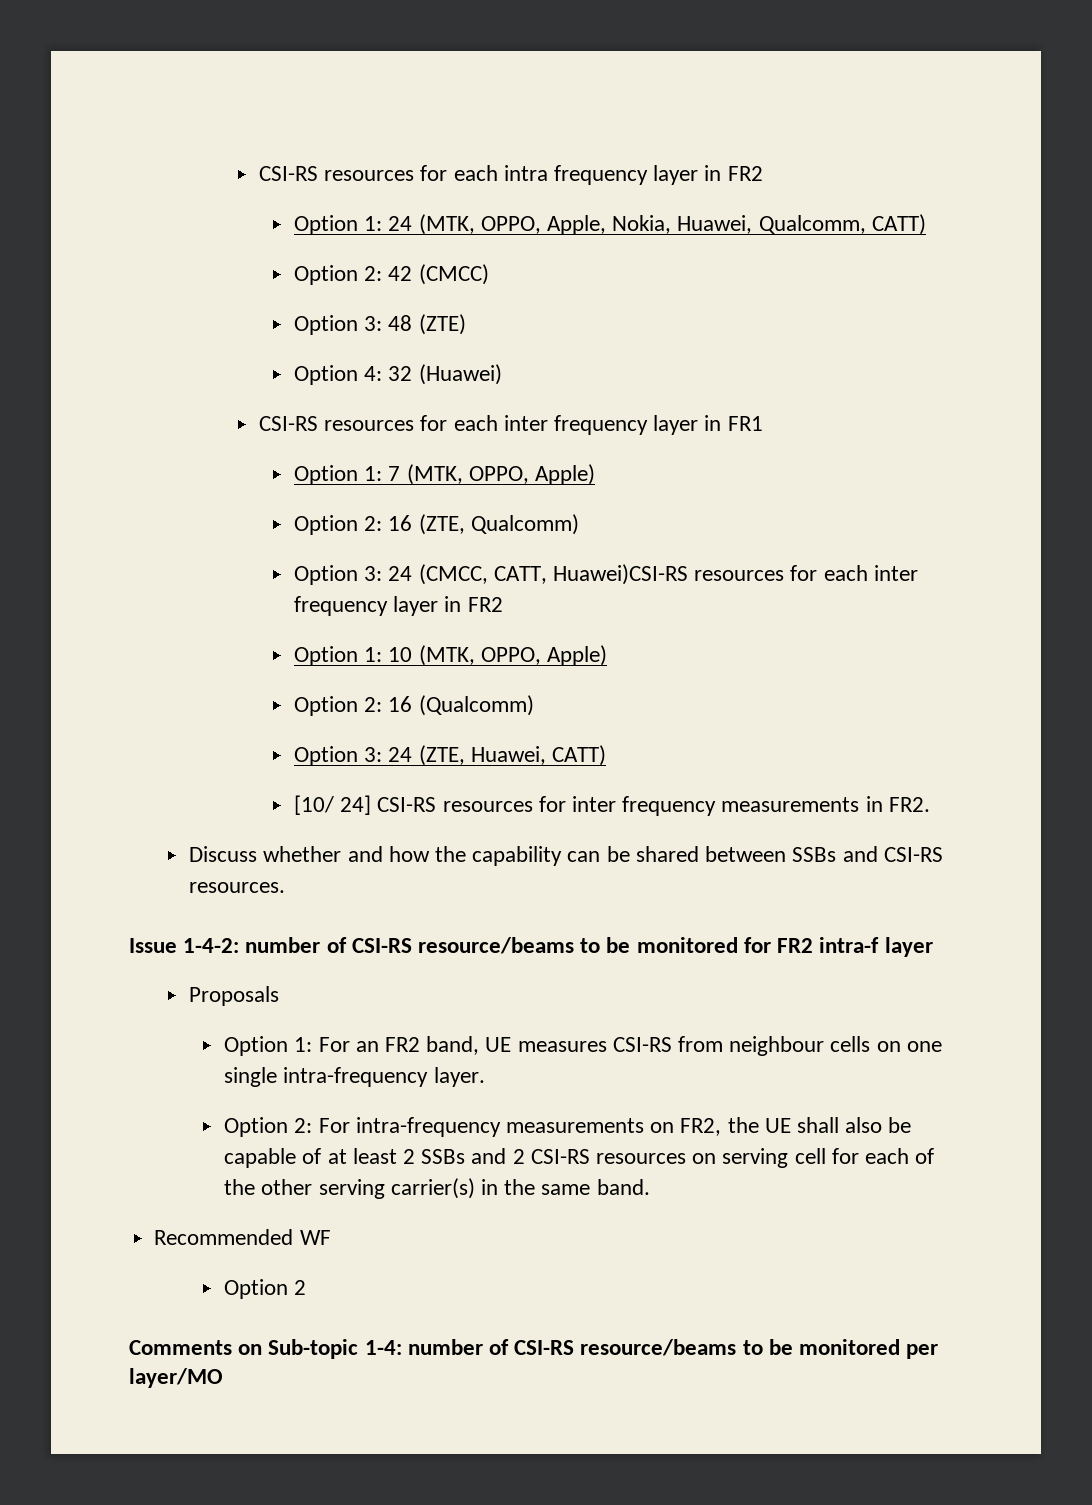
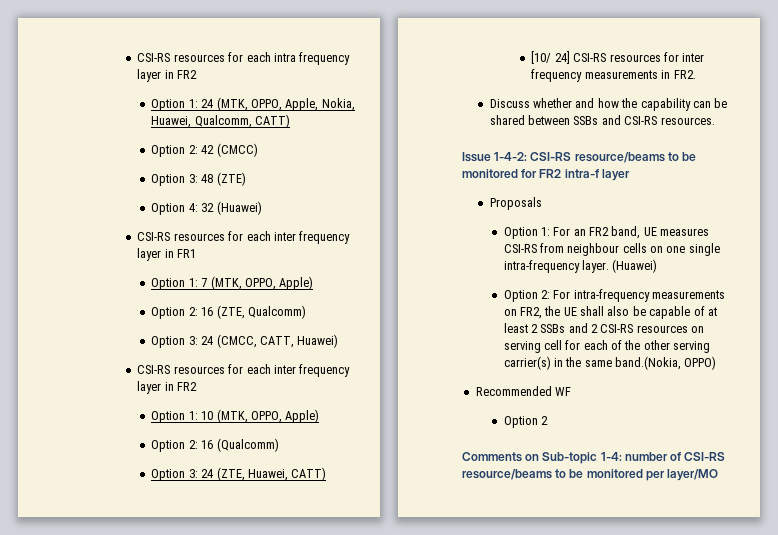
[552,564,688,585] Huawei)CSI-RS -> [297,334,339,348] [137,365,171,374] Huawei) // CSI-RS
[245,937,347,953] number of -> (528, 156) none
(485, 1077) none -> [612,259,658,273] (Huawei)
[596,1179,650,1195] band. -> [615,356,717,370] band.(Nokia, OPPO)

